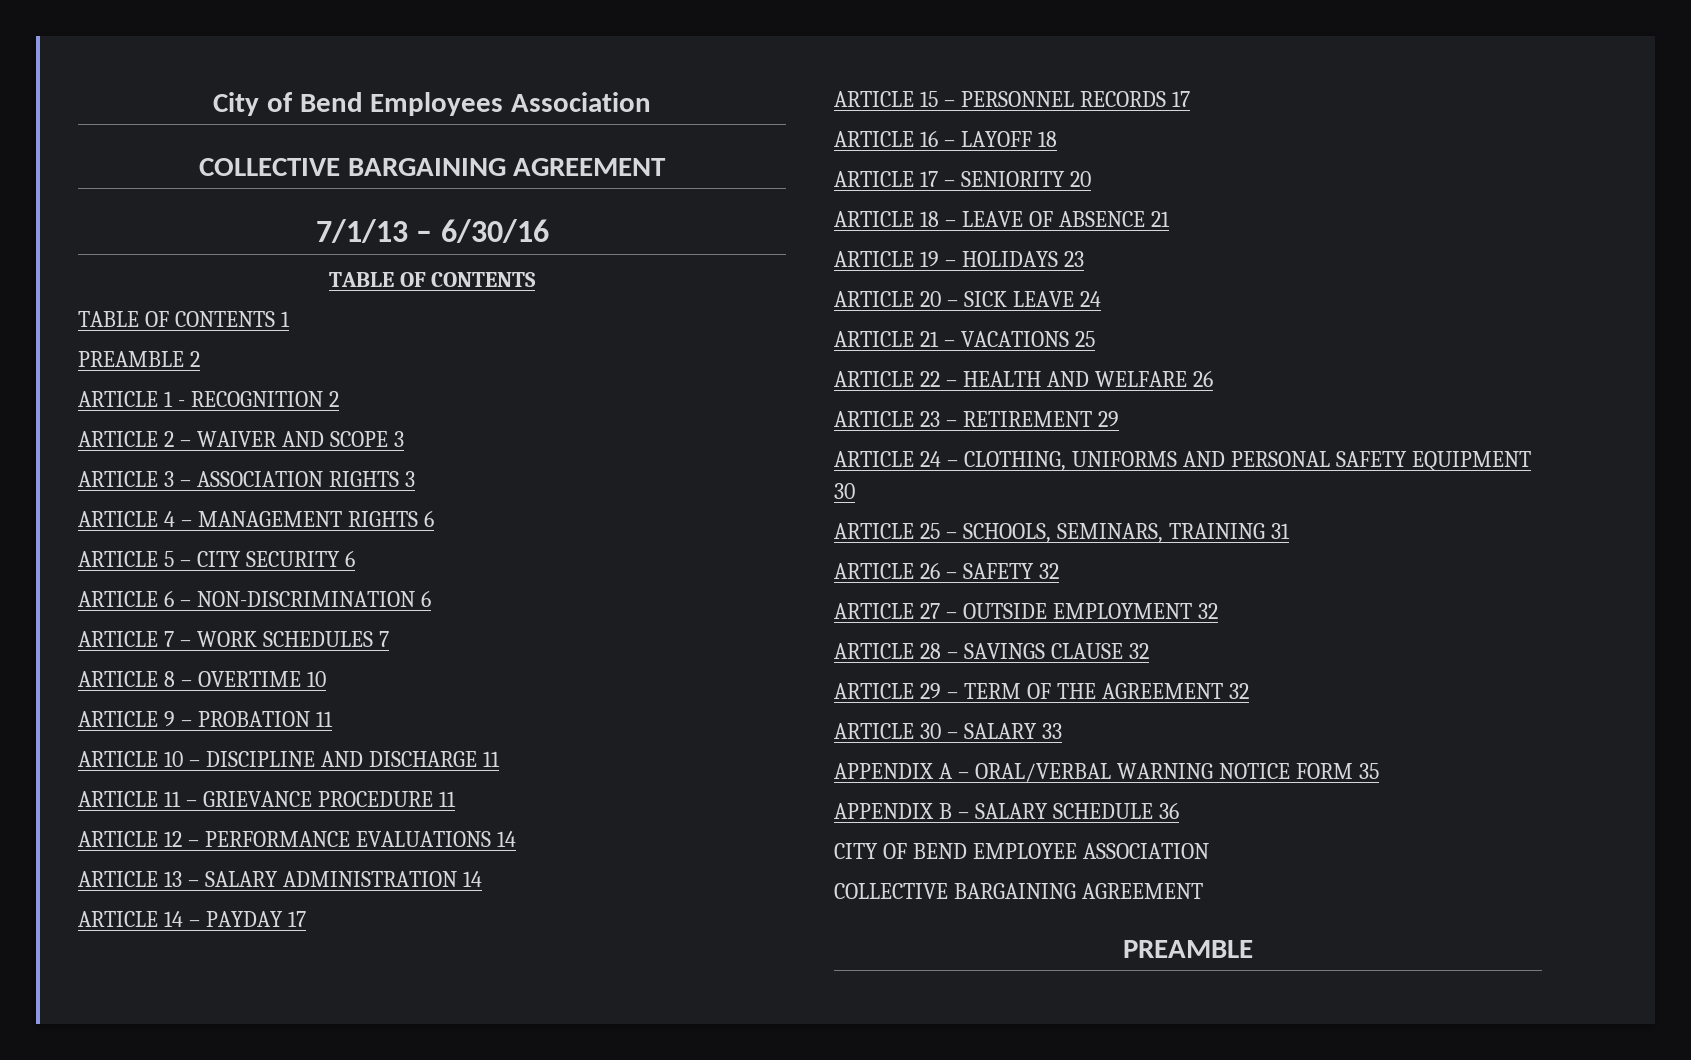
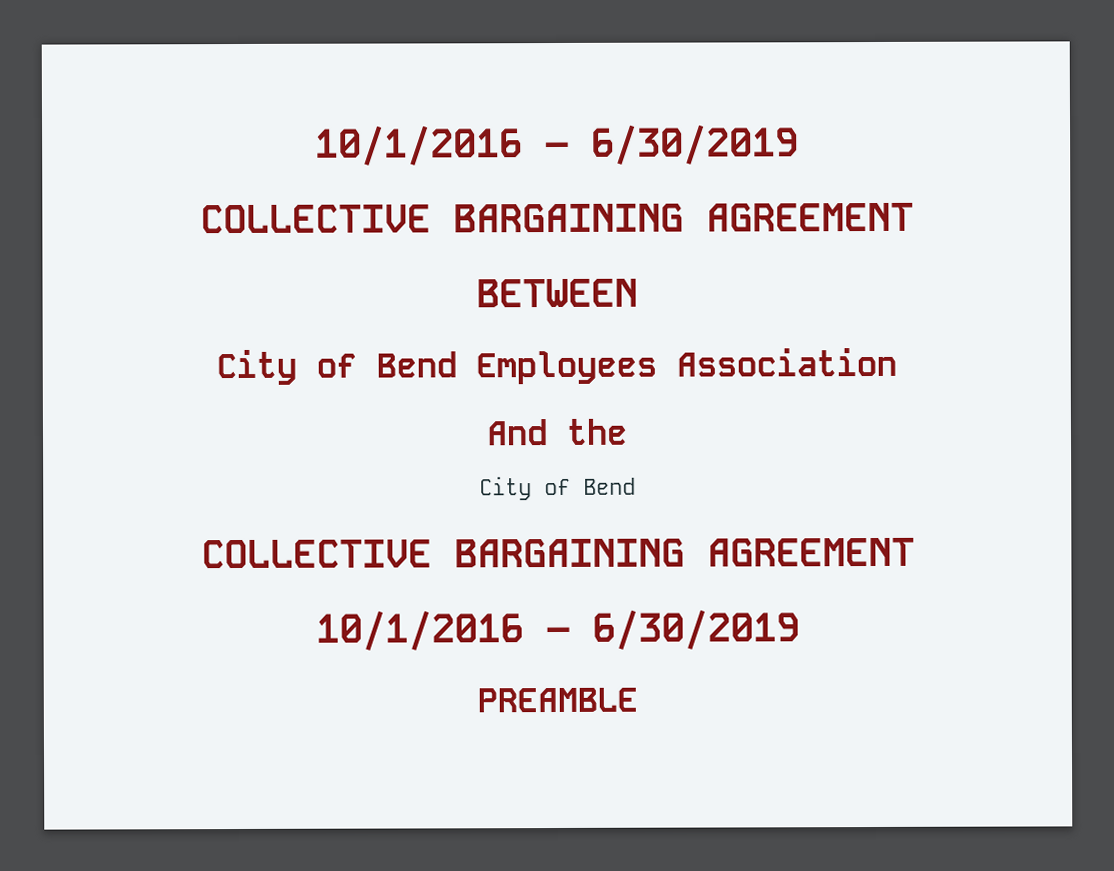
(212, 104) none -> [314,124,799,166] [199,202,914,234] [475,278,638,308] 10/1/2016 – 6/30/2019 // COLLECTIVE BARGAINING AGREEMENT // BETWEEN //
[198,158,667,176] [315,219,549,243] [328,272,537,287] [78,311,290,327] [78,351,200,367] [78,391,339,407] [78,431,404,447] [78,471,415,487] [78,511,434,527] [78,551,355,567] [78,591,431,607] [78,631,389,647] [78,671,326,687] [78,711,333,727] [78,751,500,767] [78,791,456,807] [78,831,516,847] [78,871,482,887] [78,911,306,927] [834,91,1190,107] [834,131,1057,147] [834,171,1091,187] [834,211,1170,227] [834,251,1084,267] [834,291,1101,307] [834,331,1095,347] [834,371,1213,387] [834,411,1119,427] [834,451,1531,471] [834,483,855,499] [834,523,1290,543] [834,563,1059,579] [834,603,1218,619] [834,643,1149,659] [834,683,1249,699] [834,723,1062,739] [834,763,1379,782] [834,803,1179,819] [834,843,1209,859] [834,883,1203,899] COLLECTIVE BARGAINING AGREEMENT // 7/1/13 – 6/30/16 // TABLE OF CONTENTS // TABLE OF CONTENTS 1 // PREAMBLE 2 // ARTICLE 1 - RECOGNITION 2 // ARTICLE 2 – WAIVER AND SCOPE 3 // ARTICLE 3 – ASSOCIATION RIGHTS 3 // ARTICLE 4 – MANAGEMENT RIGHTS 6 // ARTICLE 5 – CITY SECURITY 6 // ARTICLE 6 – NON-DISCRIMINATION 6 // ARTICLE 7 – WORK SCHEDULES 7 // ARTICLE 8 – OVERTIME 10 // ARTICLE 9 – PROBATION 11 // ARTICLE 10 – DISCIPLINE AND DISCHARGE 11 // ARTICLE 11 – GRIEVANCE PROCEDURE 11 // ARTICLE 12 – PERFORMANCE EVALUATIONS 14 // ARTICLE 13 – SALARY ADMINISTRATION 14 // ARTICLE 14 – PAYDAY 17 // ARTICLE 15 – PERSONNEL RECORDS 17 // ARTICLE 16 – LAYOFF 18 // ARTICLE 17 – SENIORITY 20 // ARTICLE 18 – LEAVE OF ABSENCE 21 // ARTICLE 19 – HOLIDAYS 23 // ARTICLE 20 – SICK LEAVE 24 // ARTICLE 21 – VACATIONS 25 // ARTICLE 22 – HEALTH AND WELFARE 26 // ARTICLE 23 – RETIREMENT 29 // ARTICLE 24 – CLOTHING, UNIFORMS AND PERSONAL SAFETY EQUIPMENT 30 // ARTICLE 25 – SCHOOLS, SEMINARS, TRAINING 31 // ARTICLE 26 – SAFETY 32 // ARTICLE 27 – OUTSIDE EMPLOYMENT 32 // ARTICLE 28 – SAVINGS CLAUSE 32 // ARTICLE 29 – TERM OF THE AGREEMENT 32 // ARTICLE 30 – SALARY 33 // APPENDIX A – ORAL/VERBAL WARNING NOTICE FORM 35 // APPENDIX B – SALARY SCHEDULE 36 // CITY OF BEND EMPLOYEE ASSOCIATION // COLLECTIVE BARGAINING AGREEMENT -> [486,418,628,446] [479,476,636,501] [200,537,915,569] [315,609,800,651] And the // City of Bend // COLLECTIVE BARGAINING AGREEMENT // 10/1/2016 – 6/30/2019

